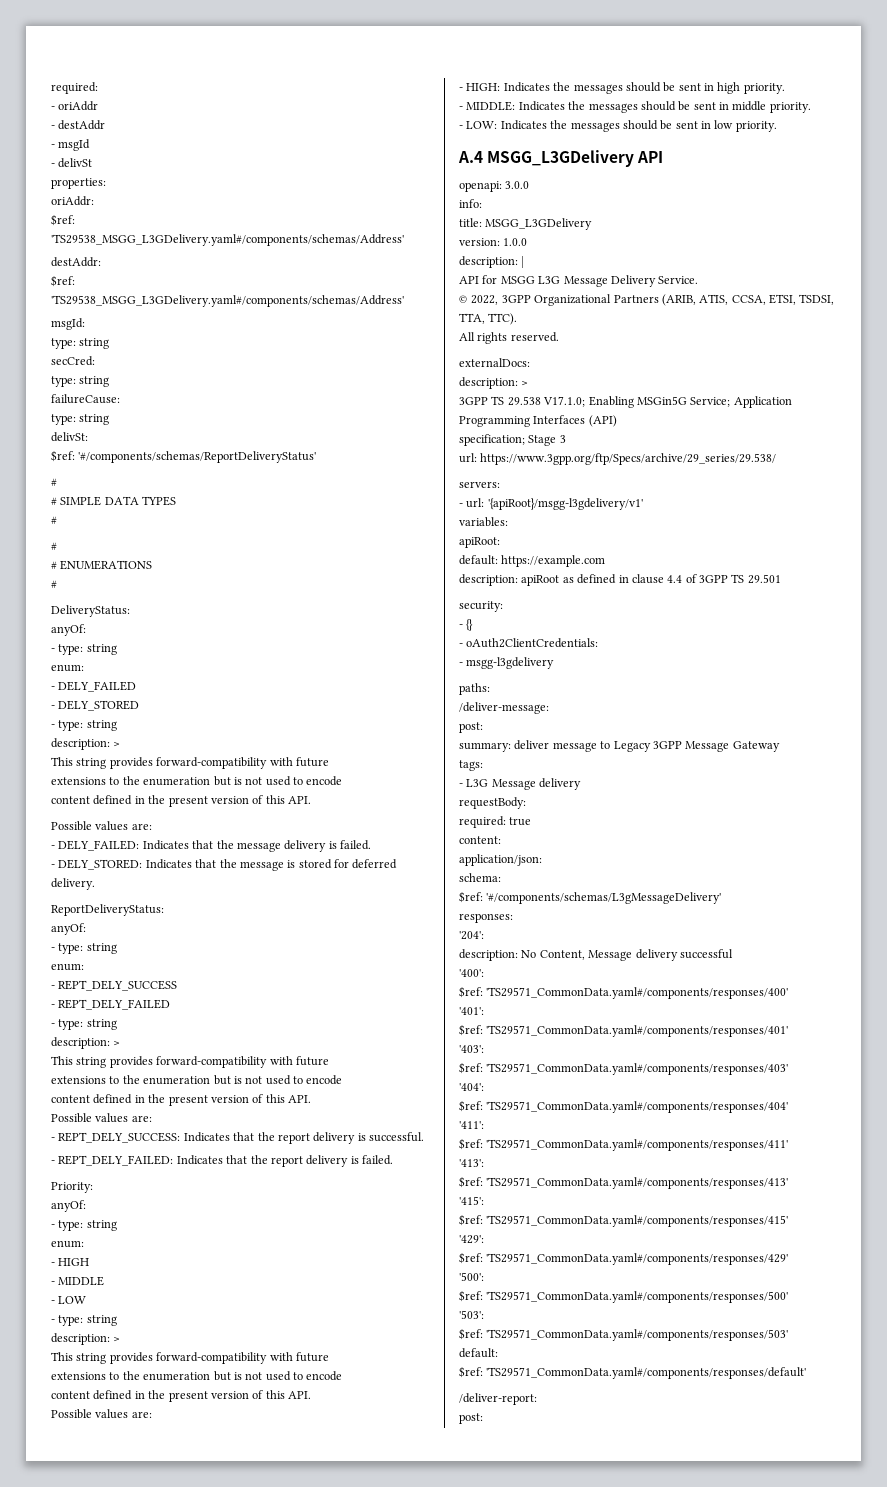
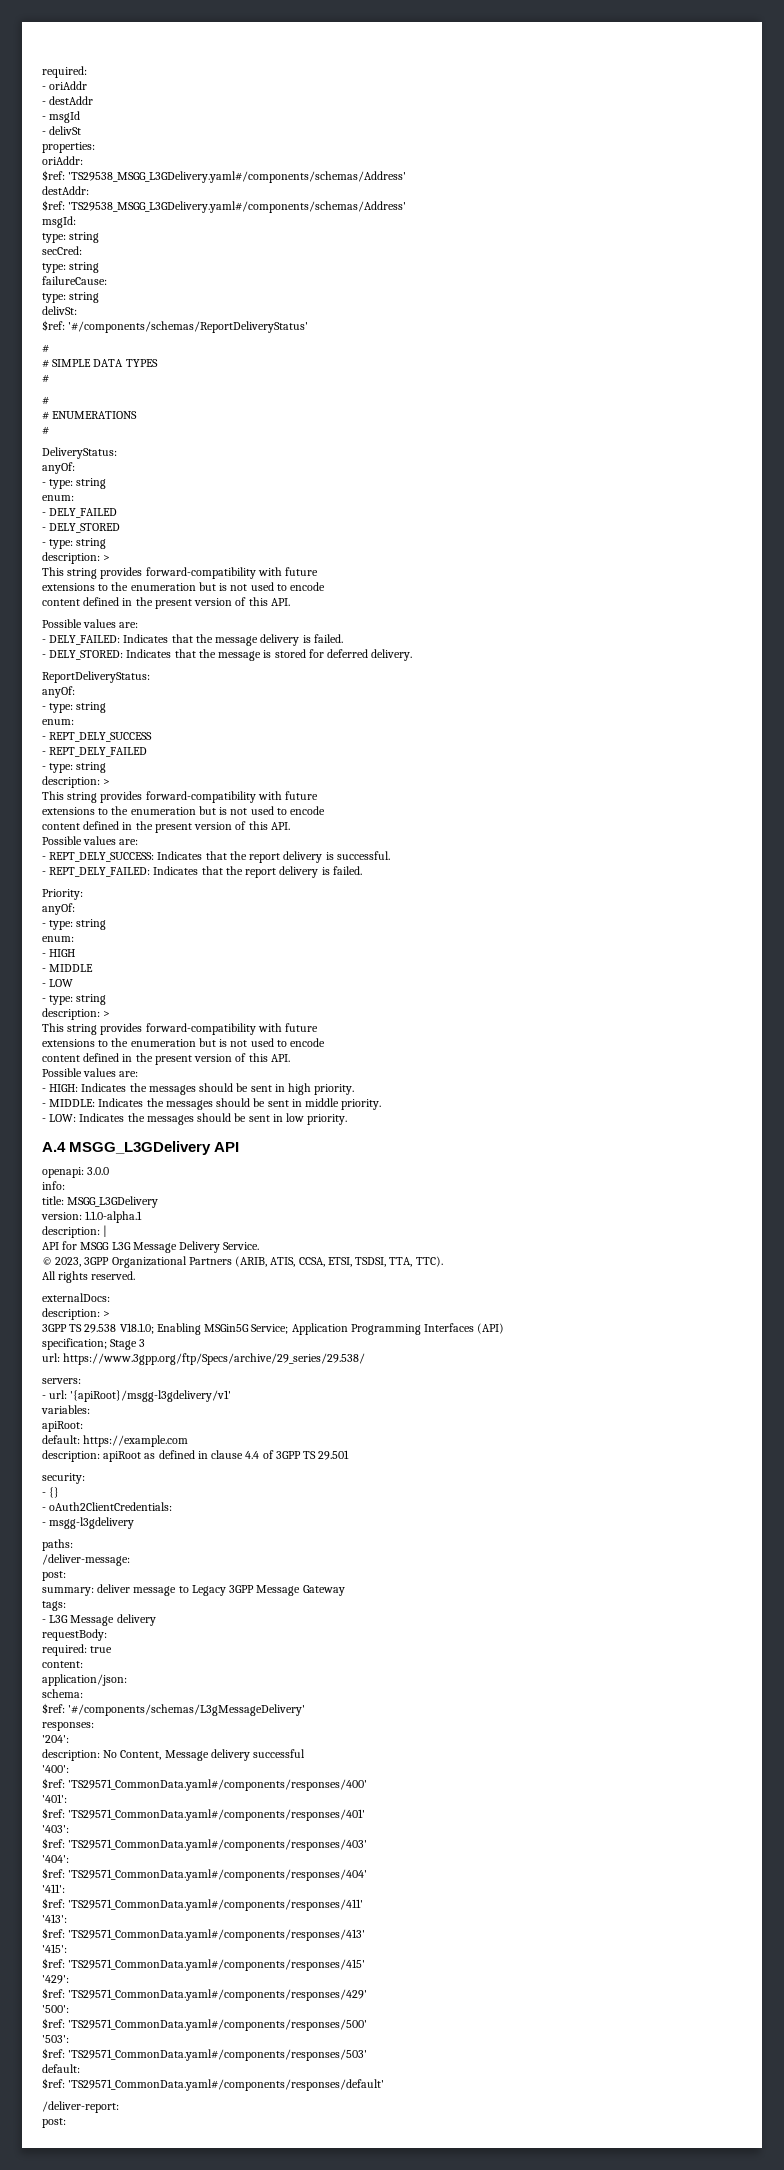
[503,238,528,246] 1.0.0 -> [85,1211,143,1223] 1.1.0-alpha.1
[471,295,499,305] 2022, -> [55,1257,82,1267] 2023,
[543,396,586,407] V17.1.0; -> [119,1323,154,1334] V18.1.0;

